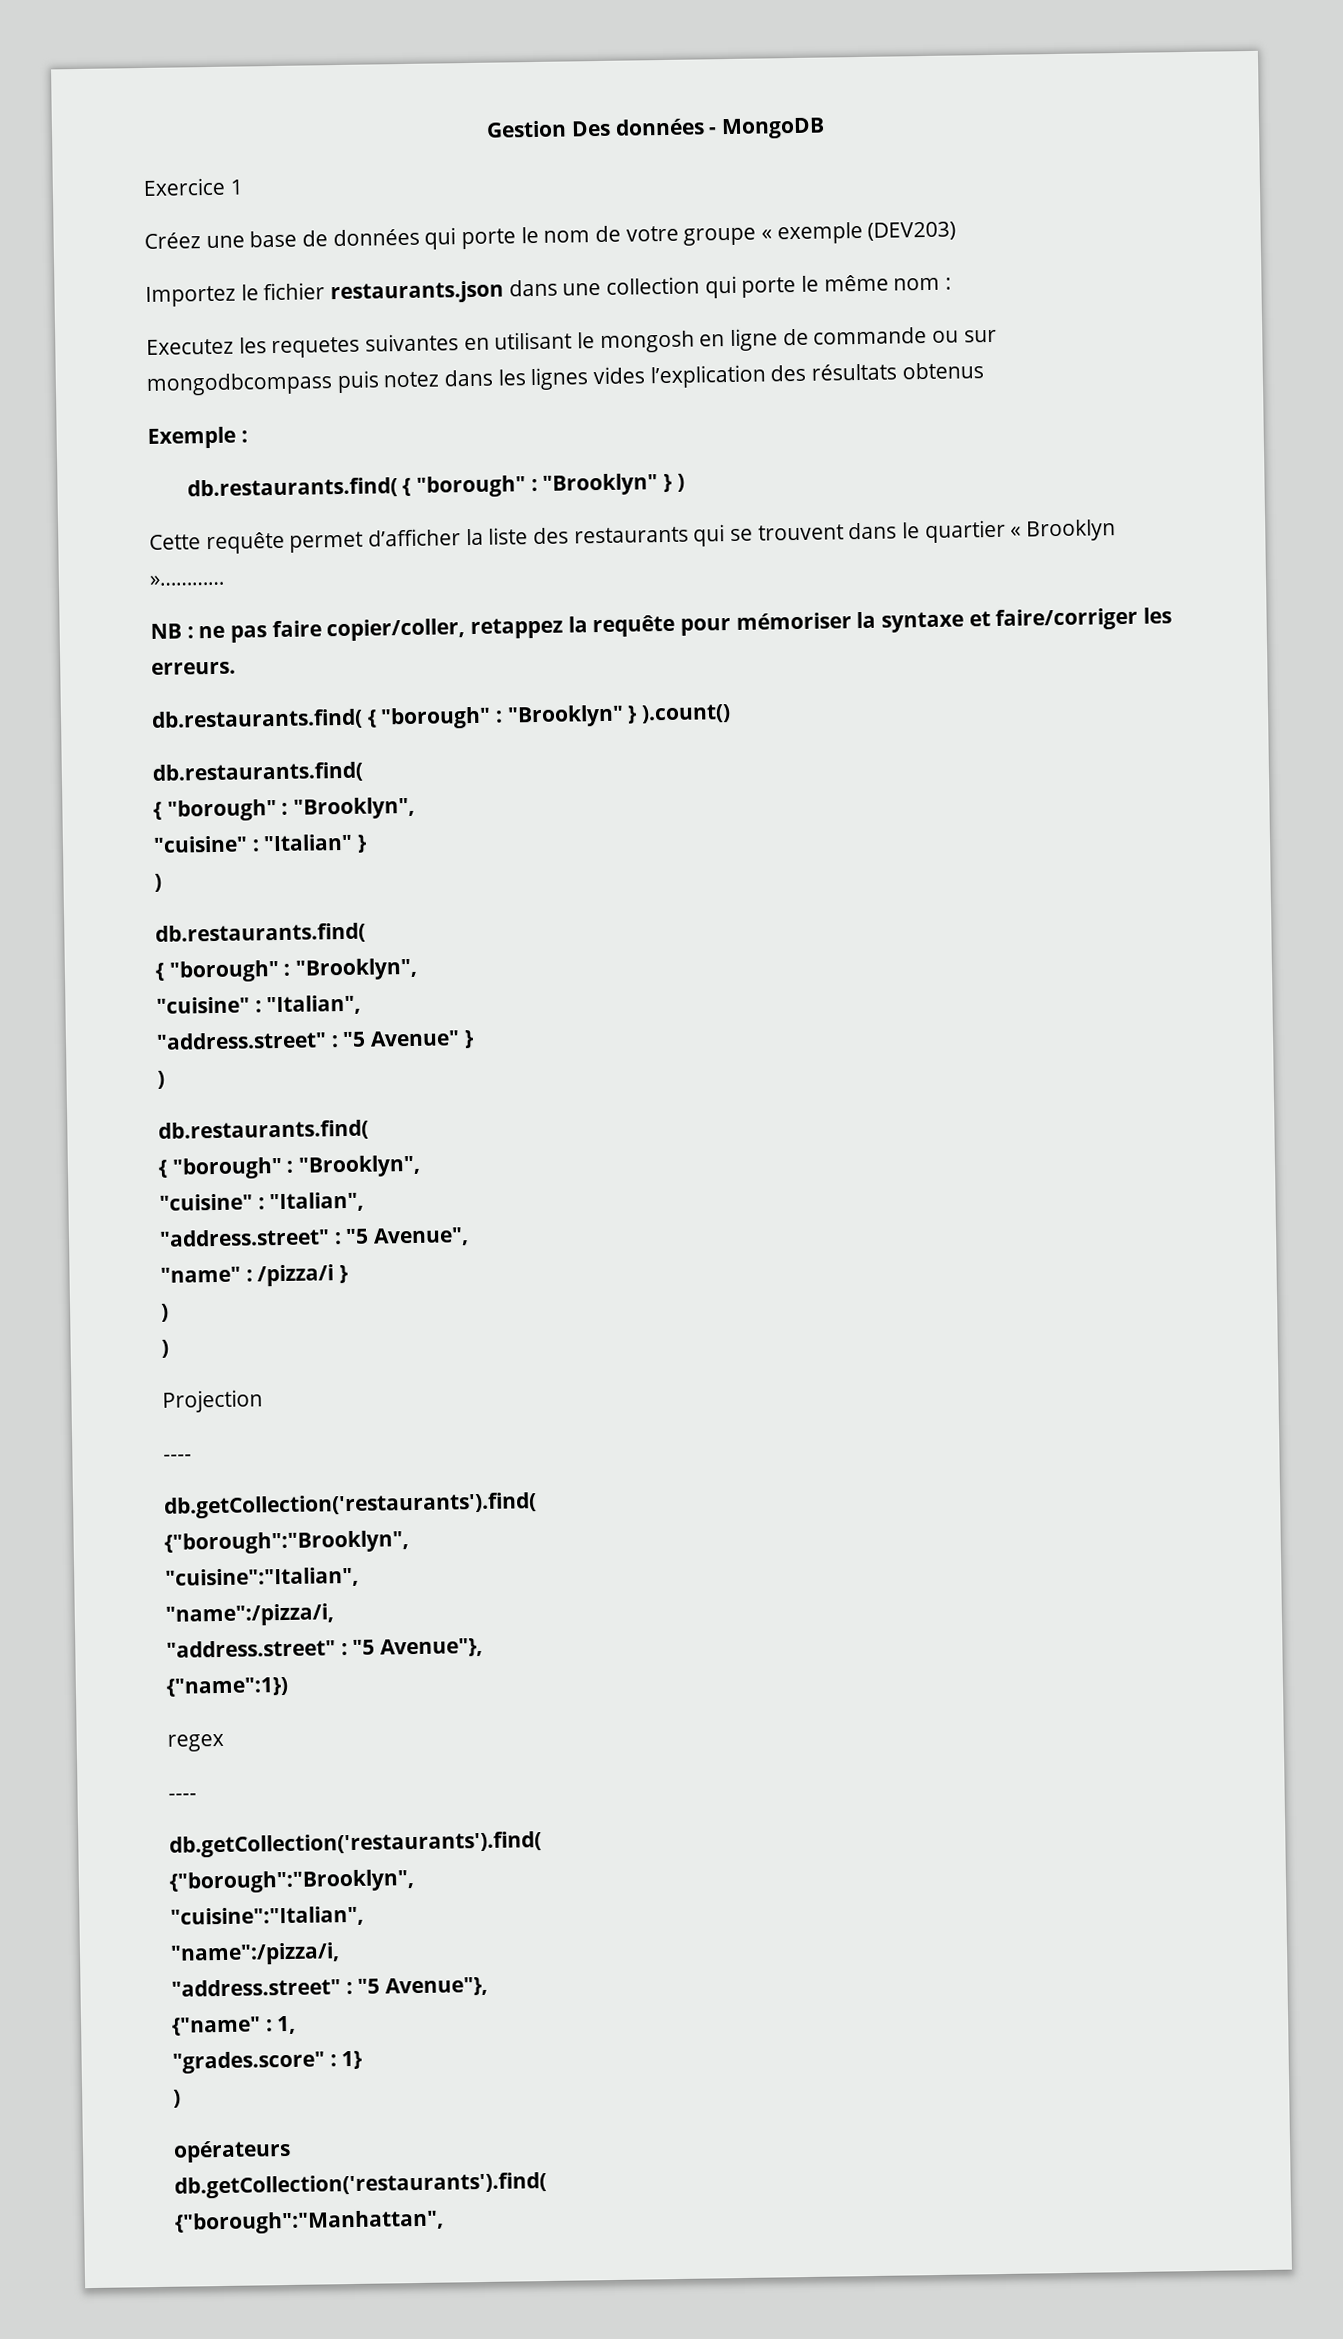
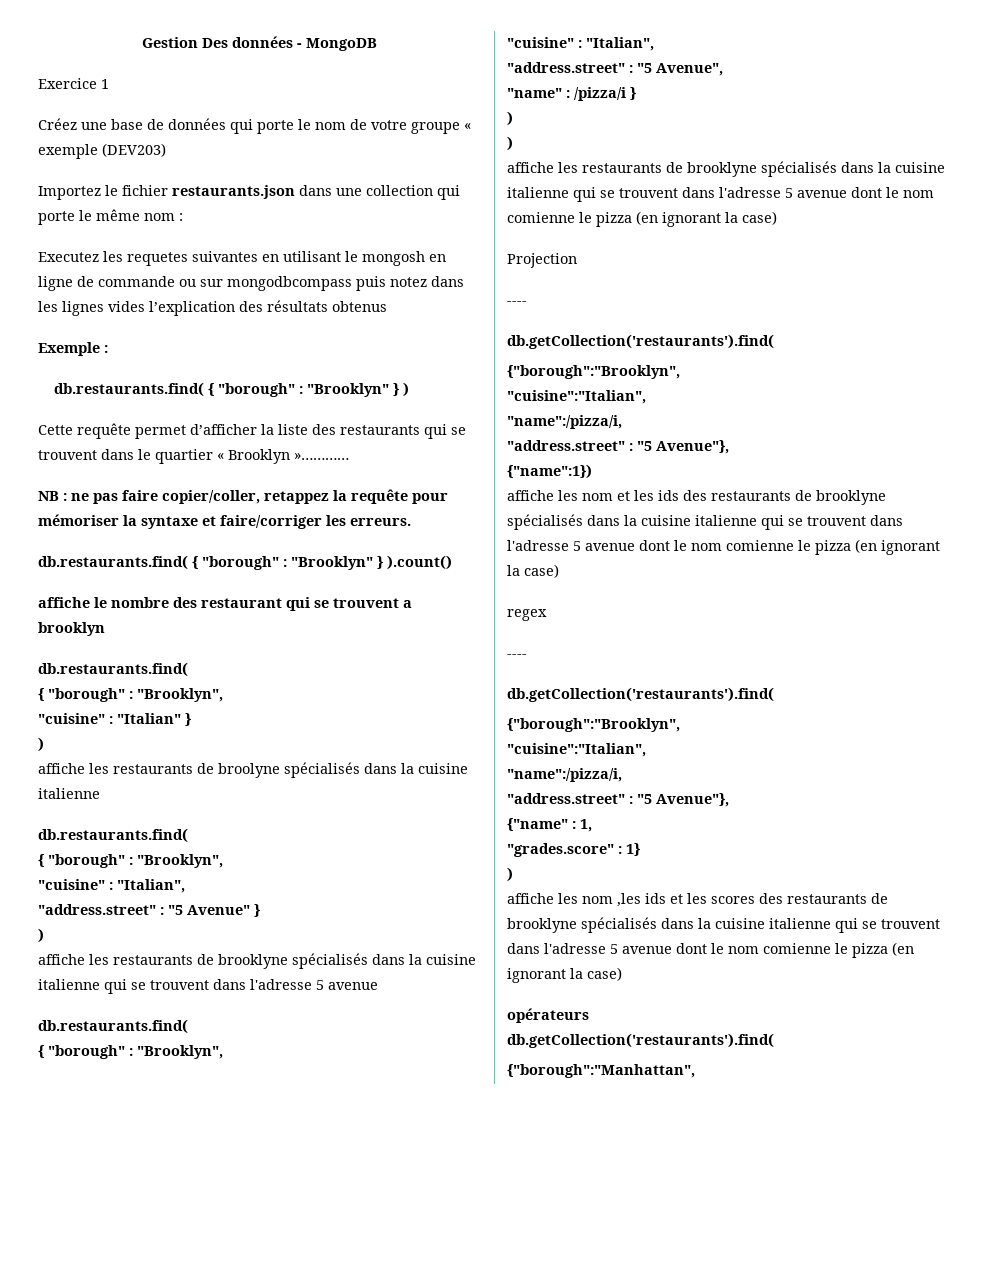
(732, 714) none -> [38,597,412,611] [38,622,105,636] // affiche le nombre des restaurant qui se trouvent a brooklyn
(162, 882) none -> [38,762,468,778] [38,788,100,799] // affiche les restaurants de broolyne spécialisés dans la cuisine italienne
(165, 1079) none -> [38,953,476,969] [38,979,378,994] // affiche les restaurants de brooklyne spécialisés dans la cuisine italienne qui se trouvent dans l'adresse 5 avenue
(169, 1348) none -> [507,161,945,177] [507,187,934,202] [507,211,777,227] // affiche les restaurants de brooklyne spécialisés dans la cuisine italienne qui se trouvent dans l'adresse 5 avenue dont le nom comienne le pizza (en ignorant la case)
(289, 1686) none -> [507,490,886,505] [507,514,903,530] [507,539,940,555] [507,564,559,578] // affiche les nom et les ids des restaurants de brooklyne spécialisés dans la cuisine italienne qui se trouvent dans l'adresse 5 avenue dont le nom comienne le pizza (en ignorant la case)
(181, 2098) none -> [507,893,888,907] [507,917,940,933] [507,942,914,958] [507,967,622,983] // affiche les nom ,les ids et les scores des restaurants de brooklyne spécialisés dans la cuisine italienne qui se trouvent dans l'adresse 5 avenue dont le nom comienne le pizza (en ignorant la case)

